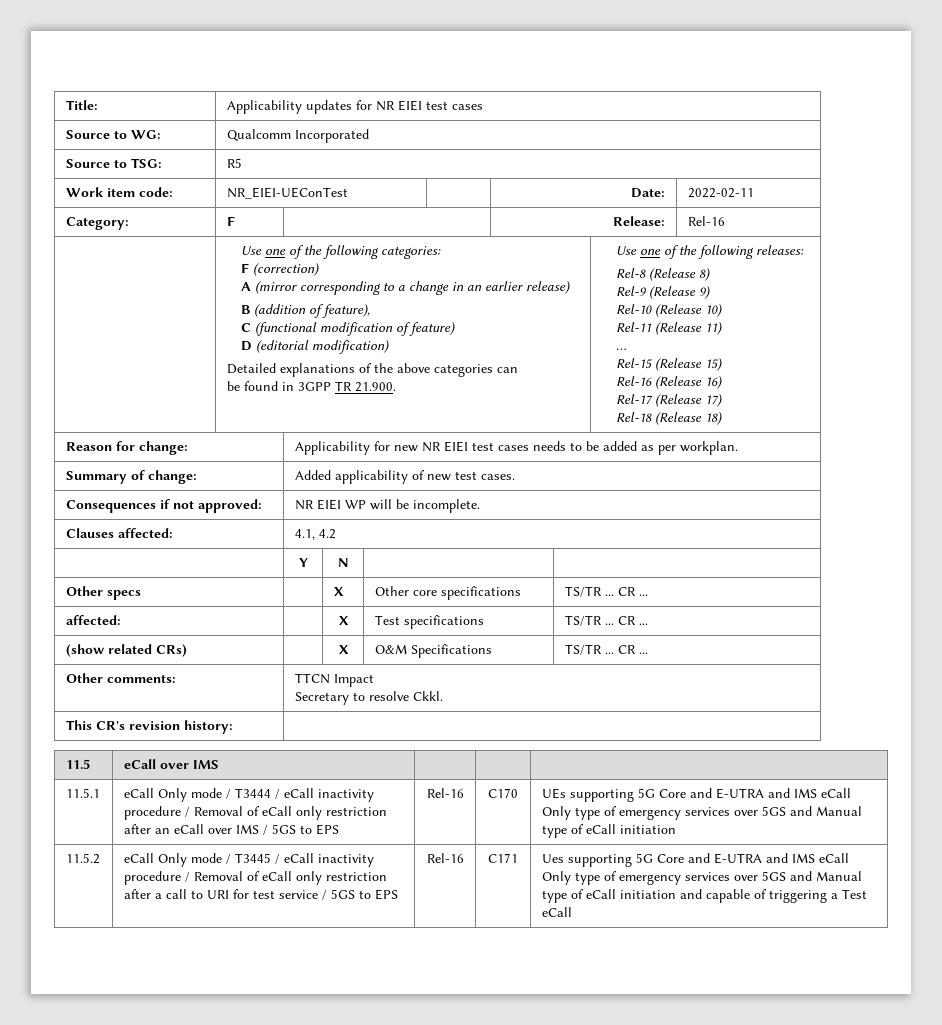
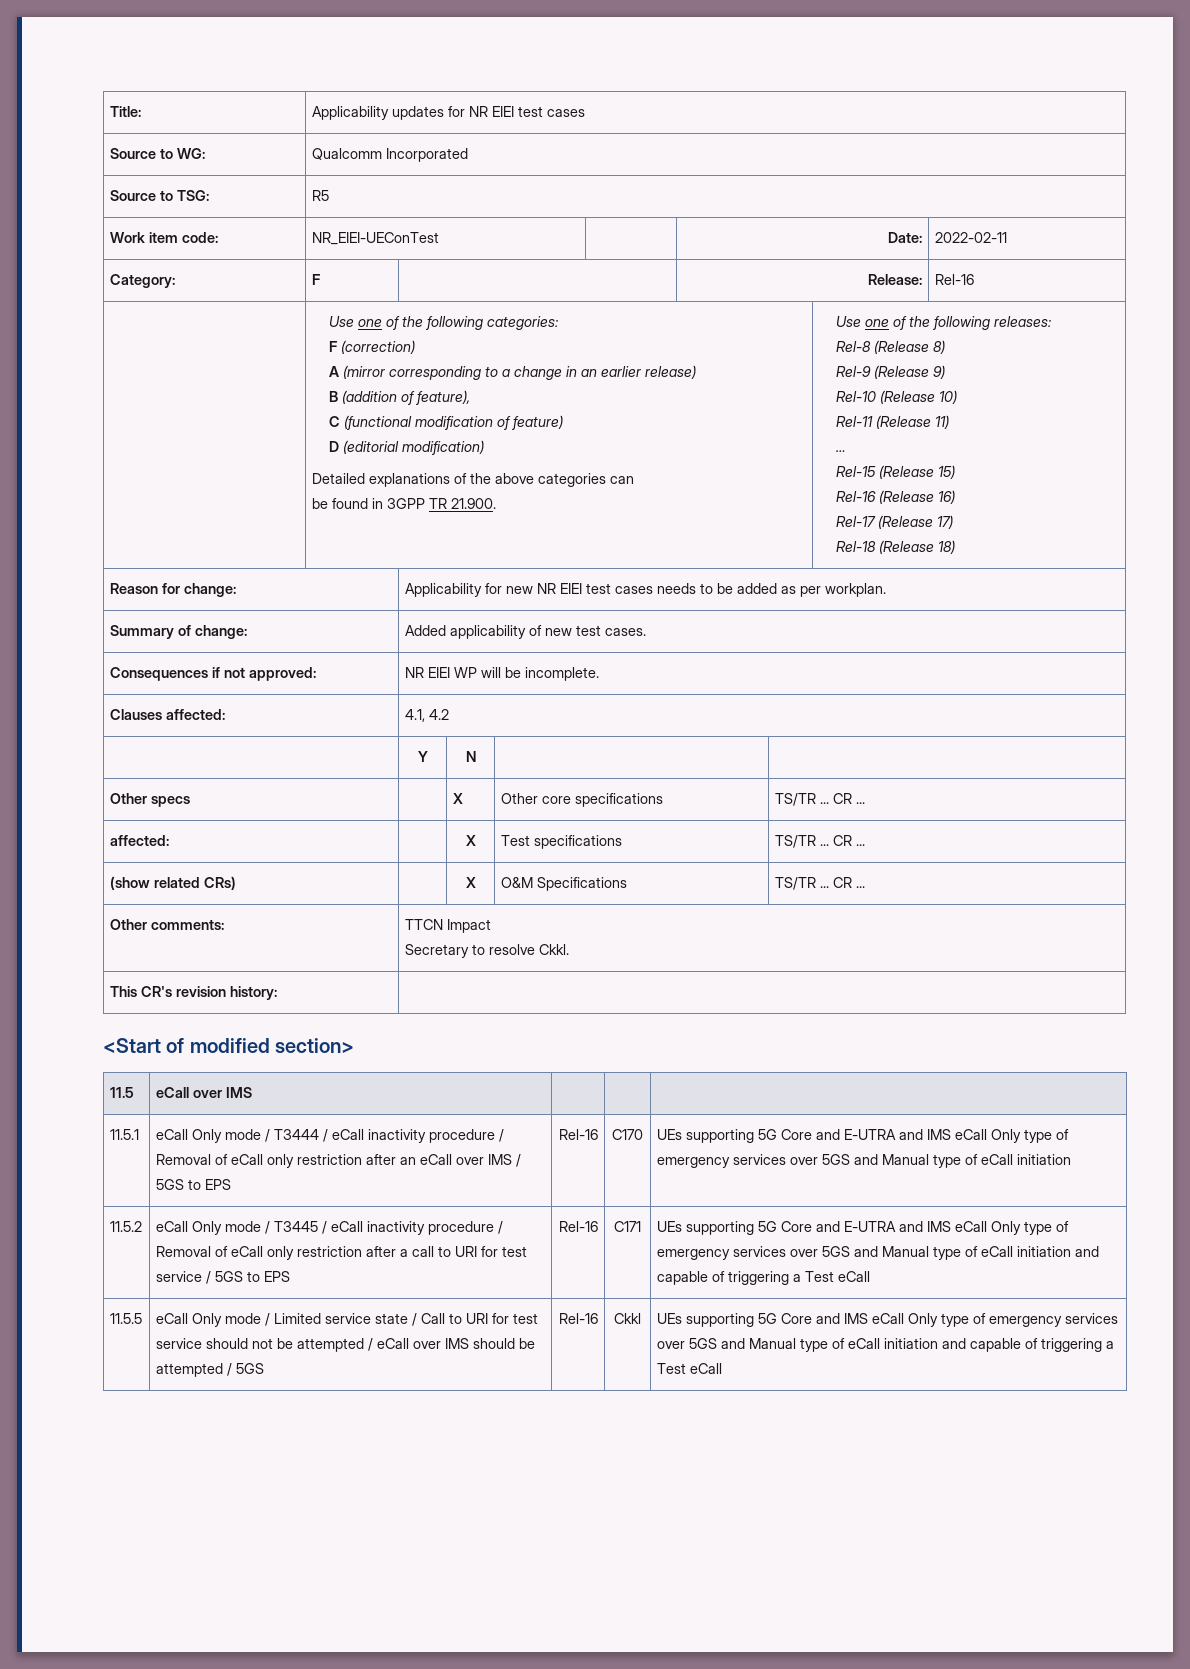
(233, 727) none -> [103,1038,355,1053] // <Start of modified section>
[541,854,564,863] Ues -> [656,1221,682,1232] UEs
(572, 912) none -> [109,1313,142,1324] [155,1313,538,1327] [155,1338,535,1352] [155,1363,264,1377] [558,1313,598,1324] [614,1313,641,1324] [656,1313,1118,1327] [656,1338,1114,1352] [656,1363,722,1374] // 11.5.5 | eCall Only mode / Limited service state / Call to URI for test service should not be attempted / eCall over IMS should be attempted / 5GS | Rel-16 | Ckkl | UEs supporting 5G Core and IMS eCall Only type of emergency services over 5GS and Manual type of eCall initiation and capable of triggering a Test eCall

